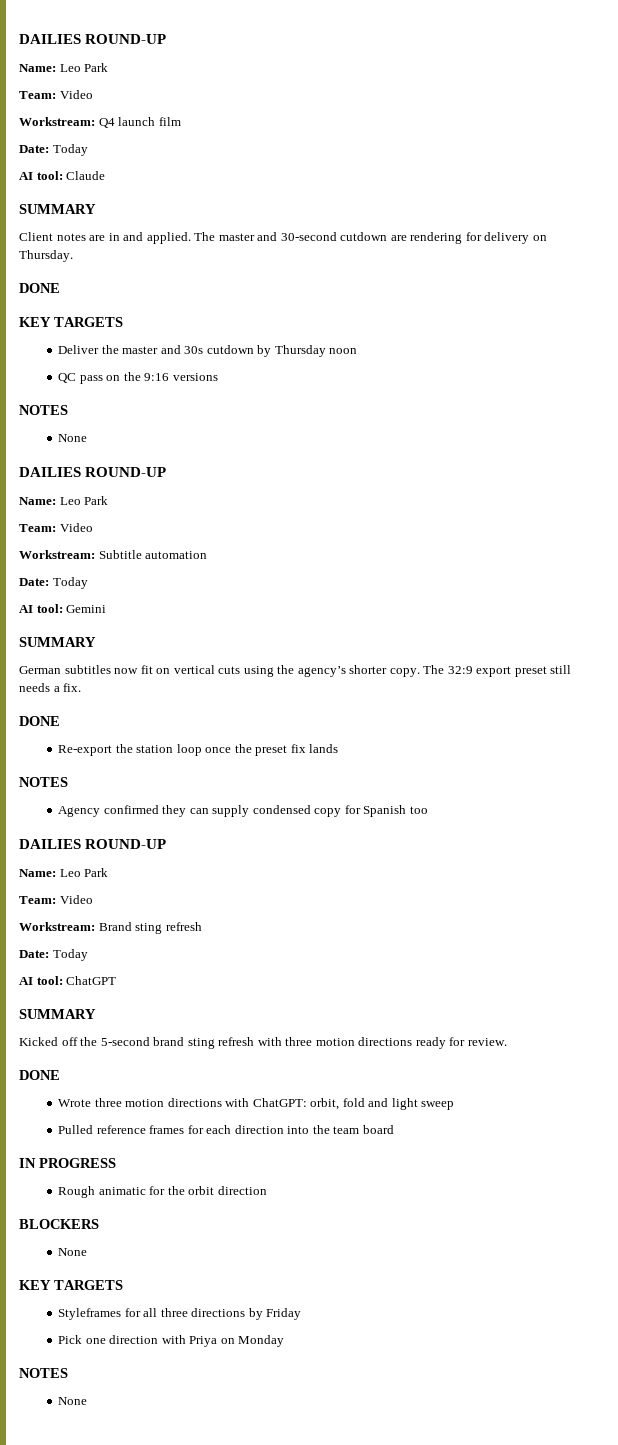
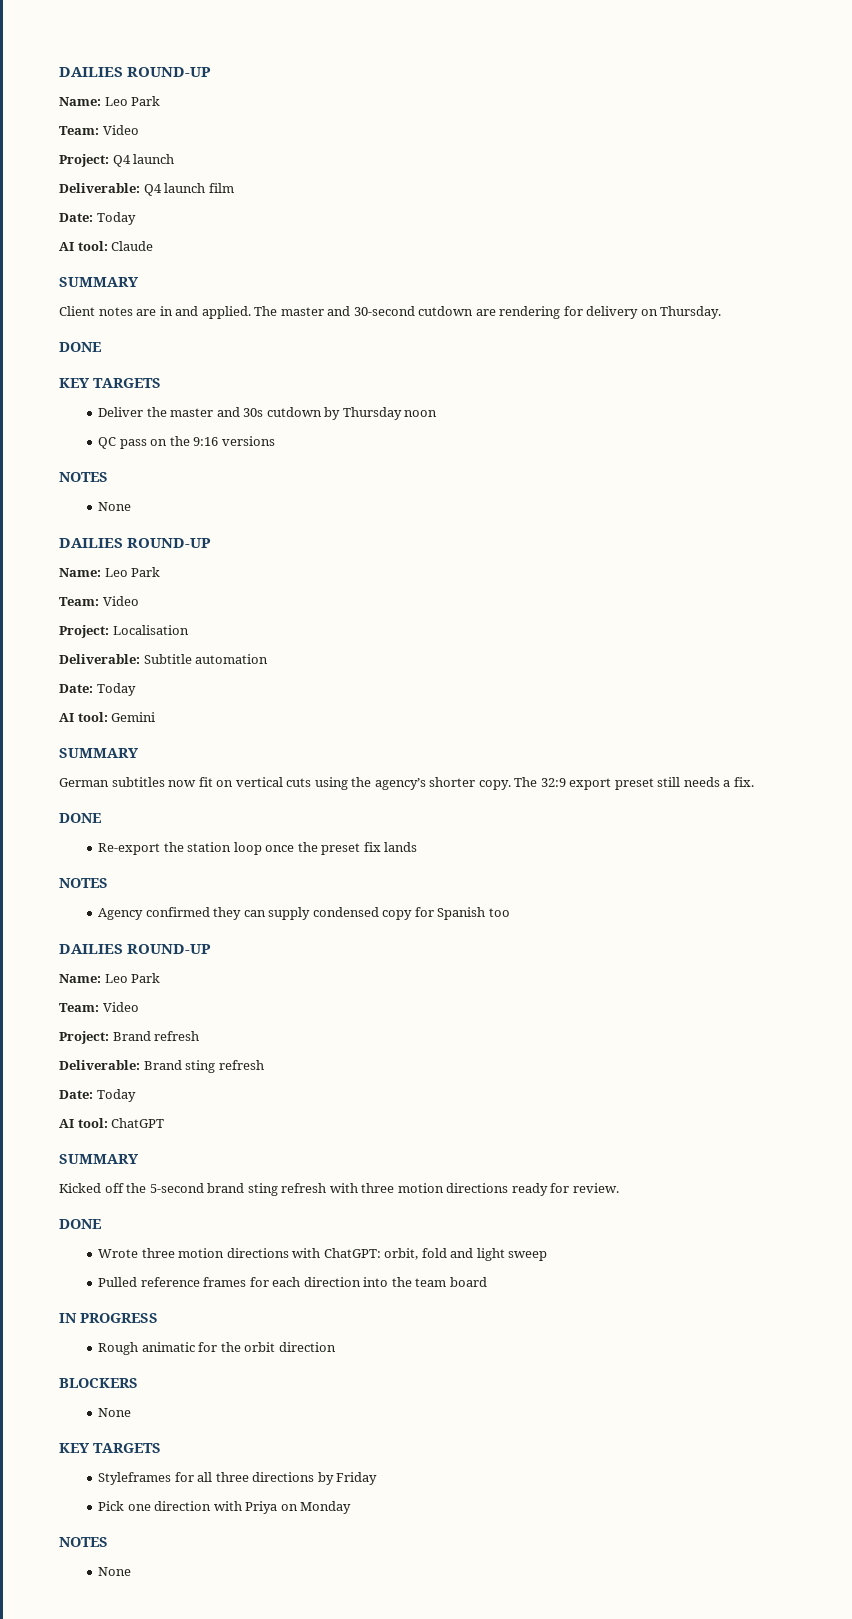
[19,34,167,44] [19,63,109,72] [19,90,93,99] [19,117,95,126] DAILIES ROUND-UP // Name: Leo Park // Team: Video // Workstream: -> [59,67,212,77] [59,96,161,106] [59,125,139,135] [59,154,175,167] [59,183,140,193] DAILIES ROUND-UP // Name: Leo Park // Team: Video // Project: Q4 launch // Deliverable:
[19,550,95,559] Workstream: -> [59,625,189,638] [59,654,140,664] Project: Localisation // Deliverable:
[19,922,95,931] Workstream: -> [59,1031,200,1044] [59,1060,140,1070] Project: Brand refresh // Deliverable:

